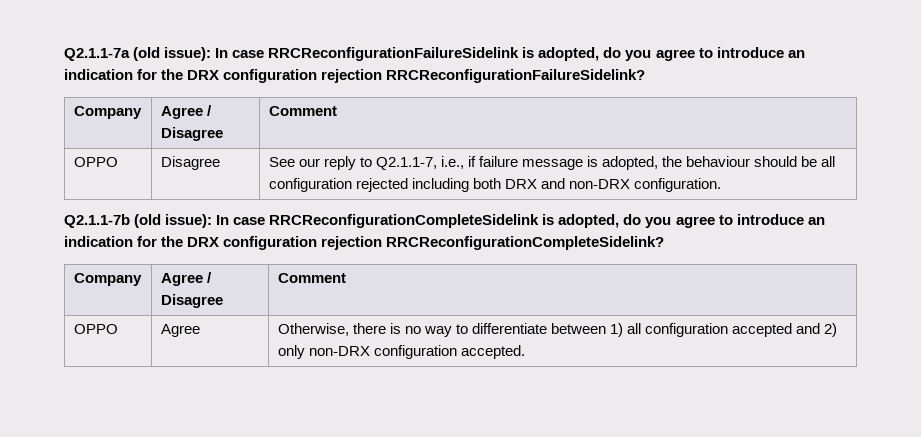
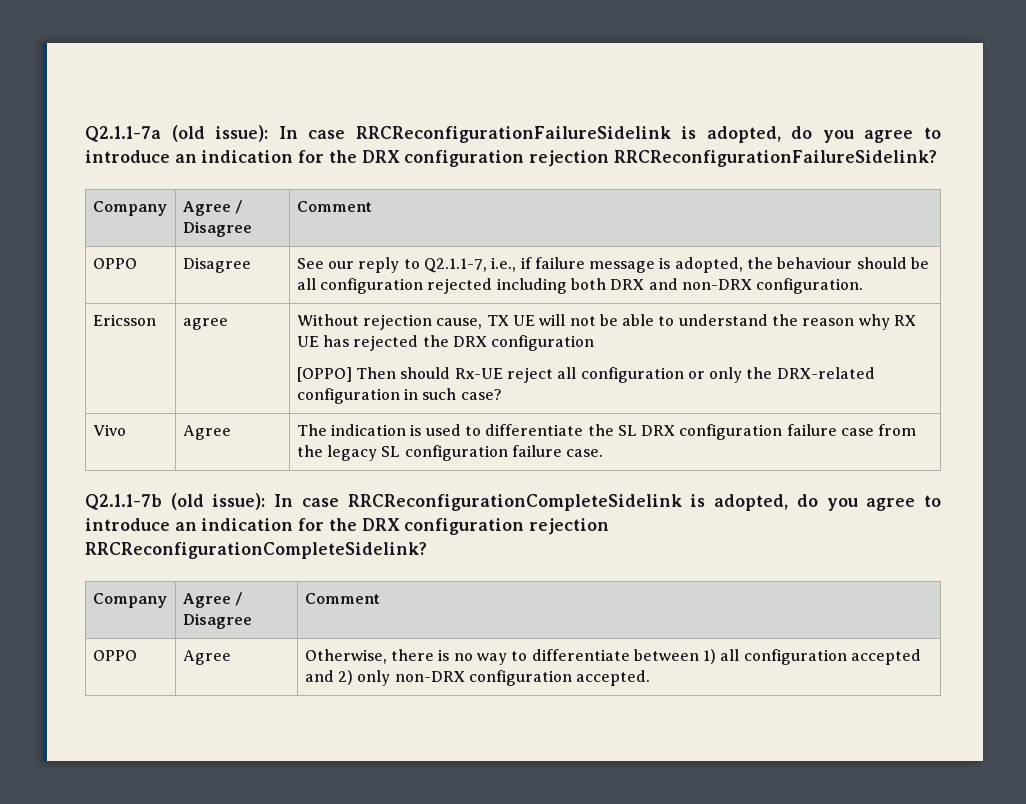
(721, 185) none -> [92,314,156,326] [182,318,228,330] [296,314,917,330] [296,335,595,351] [296,367,875,383] [296,388,502,404] [92,424,126,436] [182,425,231,440] [296,424,917,440] [296,445,604,461] // Ericsson | agree | Without rejection cause, TX UE will not be able to understand the reason why RX UE has rejected the DRX configuration // [OPPO] Then should Rx-UE reject all configuration or only the DRX-related configuration in such case? // Vivo | Agree | The indication is used to differentiate the SL DRX configuration failure case from the legacy SL configuration failure case.

